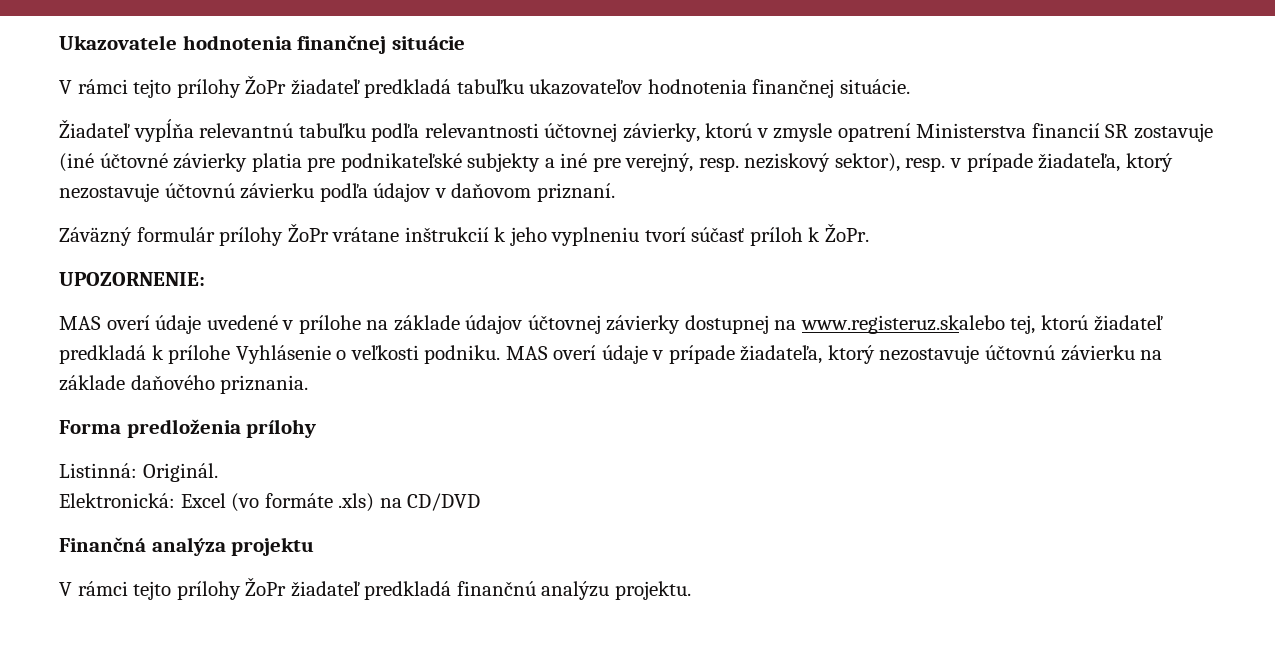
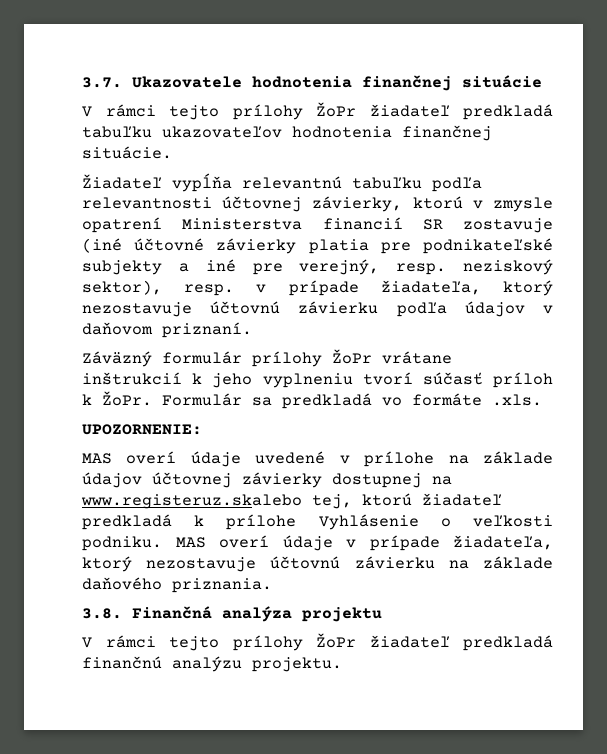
(59, 42) none -> [82,77,122,88] 3.7.
(869, 232) none -> [162,393,542,409] Formulár sa predkladá vo formáte .xls.
[59,419,317,438] [59,463,218,482] [59,493,481,512] Forma predloženia prílohy // Listinná: Originál. // Elektronická: Excel (vo formáte .xls) na CD/DVD // -> [82,608,122,619] 3.8.

